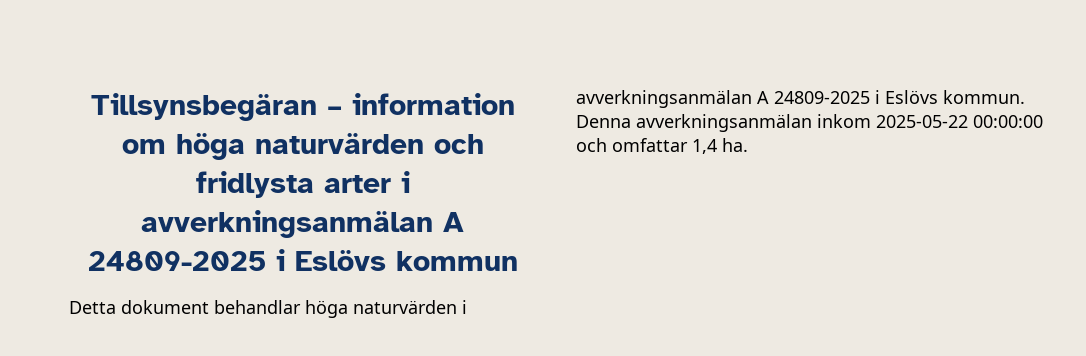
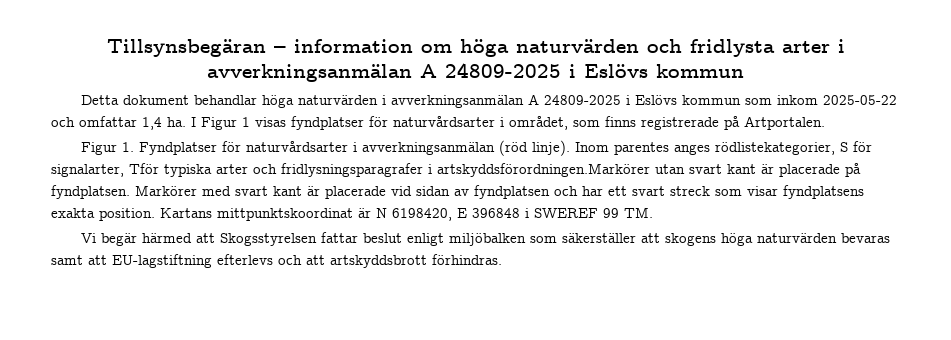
[943,90,1025,104] [576,114,812,132] kommun. Denna avverkningsanmälan -> [682,95,773,105] kommun som
[973,115,1043,128] 00:00:00 -> (898, 100) none
(748, 145) none -> [191,116,825,130] [81,140,873,156] [51,163,861,177] [51,185,864,199] [51,207,653,221] [81,232,891,246] [51,254,502,268] I Figur 1 visas fyndplatser för naturvårdsarter i området, som finns registrerade på Artportalen. // Figur 1. Fyndplatser för naturvårdsarter i avverkningsanmälan (röd linje). Inom parentes anges rödlistekategorier, S för signalarter, Tför typiska arter och fridlysningsparagrafer i artskyddsförordningen.Markörer utan svart kant är placerade på fyndplatsen. Markörer med svart kant är placerade vid sidan av fyndplatsen och har ett svart streck som visar fyndplatsens exakta position. Kartans mittpunktskoordinat är N 6198420, E 396848 i SWEREF 99 TM. // Vi begär härmed att Skogsstyrelsen fattar beslut enligt miljöbalken som säkerställer att skogens höga naturvärden bevaras samt att EU-lagstiftning efterlevs och att artskyddsbrott förhindras.

